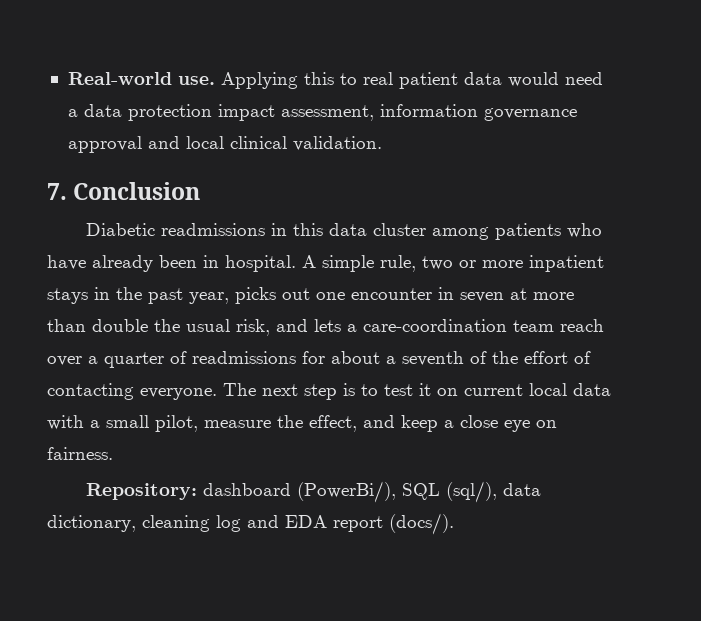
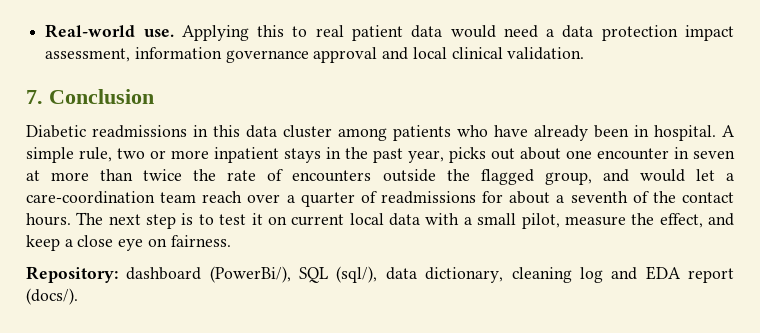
(310, 294) none -> [520,147,561,160] about
[92,319,341,336] double the usual risk, and lets -> [143,169,715,185] twice the rate of encounters outside the flagged group, and would let
[524,351,591,364] [47,383,217,400] effort of contacting everyone. -> [682,192,734,203] [26,213,71,226] contact hours.

